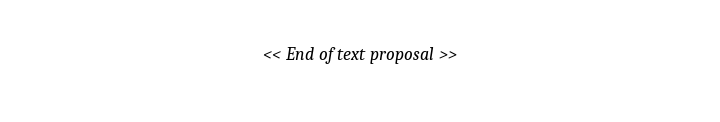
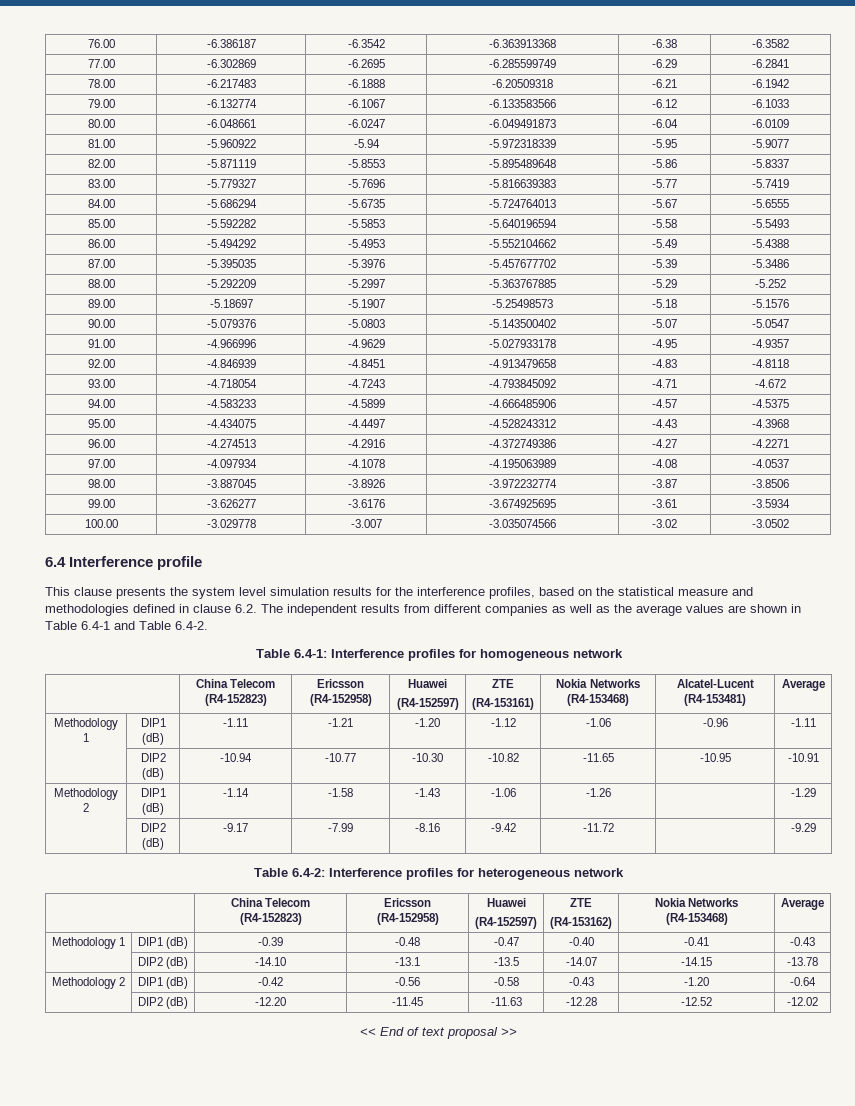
(263, 55) none -> [87,39,115,48] [206,39,256,48] [347,39,385,48] [489,39,556,48] [652,39,677,48] [752,39,789,48] [87,59,115,68] [206,59,256,68] [347,59,385,68] [489,59,556,68] [652,59,677,68] [752,59,789,68] [87,79,115,88] [206,79,256,88] [347,79,385,88] [492,79,553,88] [652,79,677,88] [752,79,789,88] [87,99,115,108] [206,99,257,108] [347,99,385,108] [489,99,556,108] [652,99,677,108] [752,99,789,108] [87,119,115,128] [206,119,256,128] [347,119,385,128] [489,119,556,128] [652,119,678,128] [752,119,789,128] [87,139,115,148] [206,139,256,148] [353,139,380,148] [489,139,556,148] [652,139,677,148] [752,139,789,148] [87,159,115,168] [206,159,256,168] [347,159,385,168] [489,159,556,168] [652,159,677,168] [752,159,789,168] [87,179,115,188] [206,179,256,188] [347,179,385,188] [489,179,556,188] [652,179,677,188] [752,179,789,188] [87,199,115,208] [206,199,257,208] [347,199,385,208] [489,199,556,208] [652,199,677,208] [752,199,789,208] [87,219,115,228] [206,219,256,228] [347,219,385,228] [489,219,557,228] [652,219,677,228] [752,219,789,228] [87,239,115,248] [206,239,256,248] [347,239,385,248] [489,239,556,248] [652,239,677,248] [752,239,789,248] [87,259,115,268] [206,259,256,268] [347,259,385,268] [489,259,556,268] [652,259,677,268] [752,259,789,268] [87,279,115,288] [206,279,256,288] [347,279,385,288] [489,279,556,288] [652,279,677,288] [755,279,786,288] [87,299,115,308] [209,299,253,308] [347,299,385,308] [492,299,553,308] [652,299,677,308] [752,299,789,308] [87,319,115,328] [206,319,256,328] [347,319,385,328] [489,319,556,328] [652,319,677,328] [752,319,789,328] [87,339,115,348] [206,339,256,348] [347,339,385,348] [489,339,556,348] [652,339,677,348] [752,339,789,348] [87,359,115,368] [206,359,256,368] [347,359,385,368] [489,359,556,368] [652,359,677,368] [752,359,789,368] [87,379,115,388] [206,379,257,388] [347,379,385,388] [489,379,556,388] [652,379,677,388] [755,379,786,388] [87,399,115,408] [206,399,256,408] [347,399,385,408] [489,399,556,408] [652,399,677,408] [752,399,789,408] [87,419,115,428] [206,419,256,428] [347,419,385,428] [489,419,556,428] [652,419,677,428] [752,419,789,428] [87,439,115,448] [206,439,256,448] [347,439,385,448] [489,439,556,448] [652,439,677,448] [752,439,789,448] [87,459,115,468] [206,459,257,468] [347,459,385,468] [489,459,556,468] [652,459,677,468] [752,459,789,468] [87,479,115,488] [206,479,256,488] [347,479,385,488] [489,479,557,488] [652,479,677,488] [752,479,789,488] [87,499,115,508] [206,499,256,508] [347,499,385,508] [489,499,556,508] [652,499,677,508] [752,499,790,508] [84,519,118,528] [206,519,256,528] [350,519,382,528] [489,519,556,528] [652,519,677,528] [752,519,789,528] [45,556,203,570] [45,587,753,599] [45,604,801,616] [45,621,208,630] [255,649,623,661] [195,679,276,688] [204,694,267,706] [317,679,364,688] [309,694,372,706] [408,679,447,688] [396,698,459,710] [492,679,514,688] [472,698,534,710] [556,679,640,688] [567,694,629,706] [676,679,754,688] [684,694,746,706] [781,679,825,691] [54,718,118,730] [83,733,89,742] [140,718,166,727] [142,733,164,745] [223,718,248,727] [328,718,353,727] [415,718,440,727] [490,718,516,727] [585,718,611,727] [702,718,728,727] [790,718,816,727] [140,753,166,762] [142,768,164,780] [220,753,252,762] [325,753,356,762] [412,753,443,762] [487,753,519,762] [582,753,614,762] [699,753,731,762] [787,753,819,762] [54,788,118,800] [83,803,89,812] [140,788,166,797] [142,803,164,815] [223,788,249,797] [328,788,353,797] [415,788,440,797] [490,788,516,797] [585,788,611,797] [790,788,816,797] [140,823,166,832] [142,838,164,850] [223,823,248,832] [328,823,353,832] [415,823,440,832] [490,823,516,832] [582,823,614,832] [790,823,816,832] [254,868,624,880] [230,898,311,907] [239,913,302,925] [384,898,431,907] [376,913,439,925] [486,898,526,907] [475,917,537,929] [570,898,592,907] [550,917,612,929] [654,898,739,907] [665,913,728,925] [781,898,824,910] [51,937,126,949] [137,937,189,949] [258,937,283,946] [395,937,420,946] [493,937,519,946] [568,937,594,946] [684,937,709,946] [790,937,815,946] [137,957,189,969] [255,957,286,966] [395,957,420,966] [493,957,519,966] [565,957,597,966] [681,957,712,966] [787,957,818,966] [51,977,126,989] [137,977,189,989] [258,977,283,986] [395,977,420,986] [493,977,519,986] [568,977,594,986] [684,977,709,986] [790,977,816,986] [137,997,189,1009] [255,997,286,1006] [392,997,423,1006] [490,997,522,1006] [565,997,597,1006] [681,997,712,1006] [787,997,818,1006] 76.00 | -6.386187 | -6.3542 | -6.363913368 | -6.38 | -6.3582 // 77.00 | -6.302869 | -6.2695 | -6.285599749 | -6.29 | -6.2841 // 78.00 | -6.217483 | -6.1888 | -6.20509318 | -6.21 | -6.1942 // 79.00 | -6.132774 | -6.1067 | -6.133583566 | -6.12 | -6.1033 // 80.00 | -6.048661 | -6.0247 | -6.049491873 | -6.04 | -6.0109 // 81.00 | -5.960922 | -5.94 | -5.972318339 | -5.95 | -5.9077 // 82.00 | -5.871119 | -5.8553 | -5.895489648 | -5.86 | -5.8337 // 83.00 | -5.779327 | -5.7696 | -5.816639383 | -5.77 | -5.7419 // 84.00 | -5.686294 | -5.6735 | -5.724764013 | -5.67 | -5.6555 // 85.00 | -5.592282 | -5.5853 | -5.640196594 | -5.58 | -5.5493 // 86.00 | -5.494292 | -5.4953 | -5.552104662 | -5.49 | -5.4388 // 87.00 | -5.395035 | -5.3976 | -5.457677702 | -5.39 | -5.3486 // 88.00 | -5.292209 | -5.2997 | -5.363767885 | -5.29 | -5.252 // 89.00 | -5.18697 | -5.1907 | -5.25498573 | -5.18 | -5.1576 // 90.00 | -5.079376 | -5.0803 | -5.143500402 | -5.07 | -5.0547 // 91.00 | -4.966996 | -4.9629 | -5.027933178 | -4.95 | -4.9357 // 92.00 | -4.846939 | -4.8451 | -4.913479658 | -4.83 | -4.8118 // 93.00 | -4.718054 | -4.7243 | -4.793845092 | -4.71 | -4.672 // 94.00 | -4.583233 | -4.5899 | -4.666485906 | -4.57 | -4.5375 // 95.00 | -4.434075 | -4.4497 | -4.528243312 | -4.43 | -4.3968 // 96.00 | -4.274513 | -4.2916 | -4.372749386 | -4.27 | -4.2271 // 97.00 | -4.097934 | -4.1078 | -4.195063989 | -4.08 | -4.0537 // 98.00 | -3.887045 | -3.8926 | -3.972232774 | -3.87 | -3.8506 // 99.00 | -3.626277 | -3.6176 | -3.674925695 | -3.61 | -3.5934 // 100.00 | -3.029778 | -3.007 | -3.035074566 | -3.02 | -3.0502 // 6.4 Interference profile // This clause presents the system level simulation results for the interference profiles, based on the statistical measure and methodologies defined in clause 6.2. The independent results from different companies as well as the average values are shown in Table 6.4-1 and Table 6.4-2. // Table 6.4-1: Interference profiles for homogeneous network // | China Telecom (R4-152823) | Ericsson (R4-152958) | Huawei // (R4-152597) | ZTE // (R4-153161) | Nokia Networks (R4-153468) | Alcatel-Lucent (R4-153481) | Average // Methodology 1 | DIP1 (dB) | -1.11 | -1.21 | -1.20 | -1.12 | -1.06 | -0.96 | -1.11 // | DIP2 (dB) | -10.94 | -10.77 | -10.30 | -10.82 | -11.65 | -10.95 | -10.91 // Methodology 2 | DIP1 (dB) | -1.14 | -1.58 | -1.43 | -1.06 | -1.26 | | -1.29 // | DIP2 (dB) | -9.17 | -7.99 | -8.16 | -9.42 | -11.72 | | -9.29 // Table 6.4-2: Interference profiles for heterogeneous network // | China Telecom (R4-152823) | Ericsson (R4-152958) | Huawei // (R4-152597) | ZTE // (R4-153162) | Nokia Networks (R4-153468) | Average // Methodology 1 | DIP1 (dB) | -0.39 | -0.48 | -0.47 | -0.40 | -0.41 | -0.43 // | DIP2 (dB) | -14.10 | -13.1 | -13.5 | -14.07 | -14.15 | -13.78 // Methodology 2 | DIP1 (dB) | -0.42 | -0.56 | -0.58 | -0.43 | -1.20 | -0.64 // | DIP2 (dB) | -12.20 | -11.45 | -11.63 | -12.28 | -12.52 | -12.02 //

